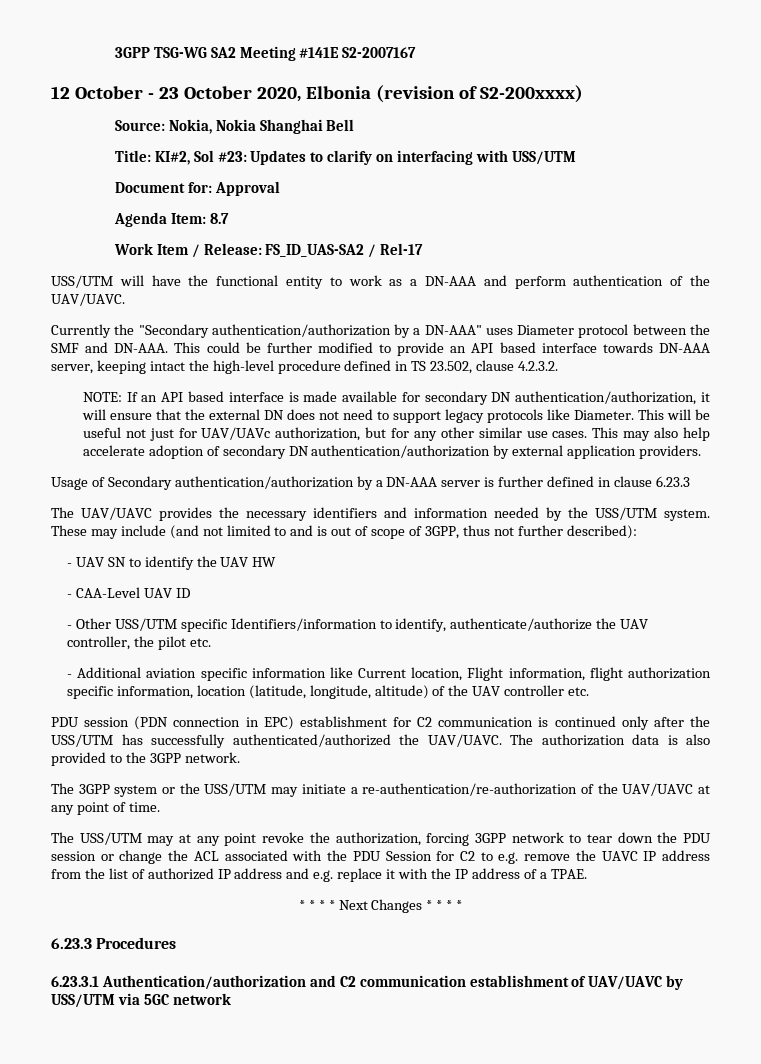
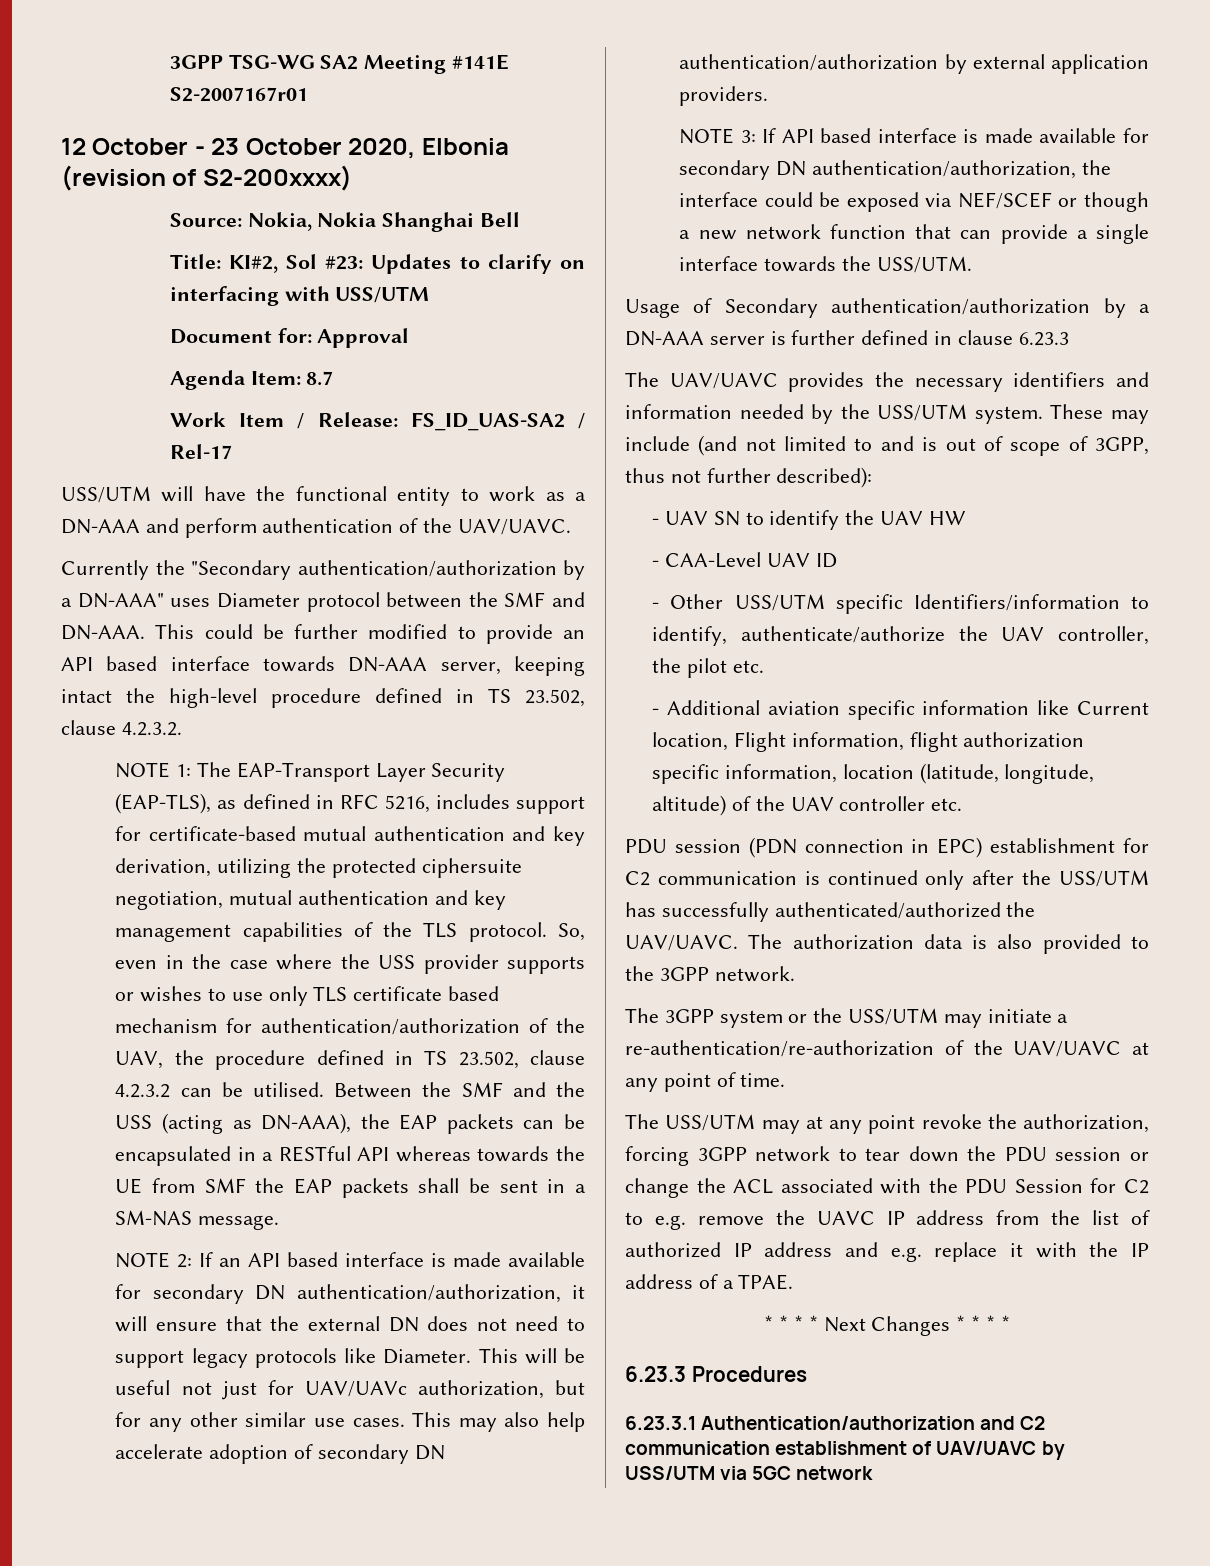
[342,47,417,58] S2-2007167 -> [169,87,308,102] S2-2007167r01
[82,392,122,402] NOTE: -> [115,762,506,782] [115,793,585,814] [115,826,585,846] [115,858,522,878] [115,890,506,910] [115,922,585,942] [115,954,585,974] [115,986,500,1006] [115,1018,585,1035] [115,1050,585,1070] [115,1082,585,1098] [115,1113,585,1134] [115,1146,585,1166] [115,1178,587,1198] [115,1210,280,1230] [115,1252,193,1268] NOTE 1: The EAP-Transport Layer Security (EAP-TLS), as defined in RFC 5216, includes support for certificate-based mutual authentication and key derivation, utilizing the protected ciphersuite negotiation, mutual authentication and key management capabilities of the TLS protocol. So, even in the case where the USS provider supports or wishes to use only TLS certificate based mechanism for authentication/authorization of the UAV, the procedure defined in TS 23.502, clause 4.2.3.2 can be utilised. Between the SMF and the USS (acting as DN-AAA), the EAP packets can be encapsulated in a RESTful API whereas towards the UE from SMF the EAP packets shall be sent in a SM-NAS message. // NOTE 2:
(702, 452) none -> [679,128,1149,144] [679,160,1111,180] [679,192,1149,212] [679,224,1149,244] [679,256,972,273] // NOTE 3: If API based interface is made available for secondary DN authentication/authorization, the interface could be exposed via NEF/SCEF or though a new network function that can provide a single interface towards the USS/UTM.

